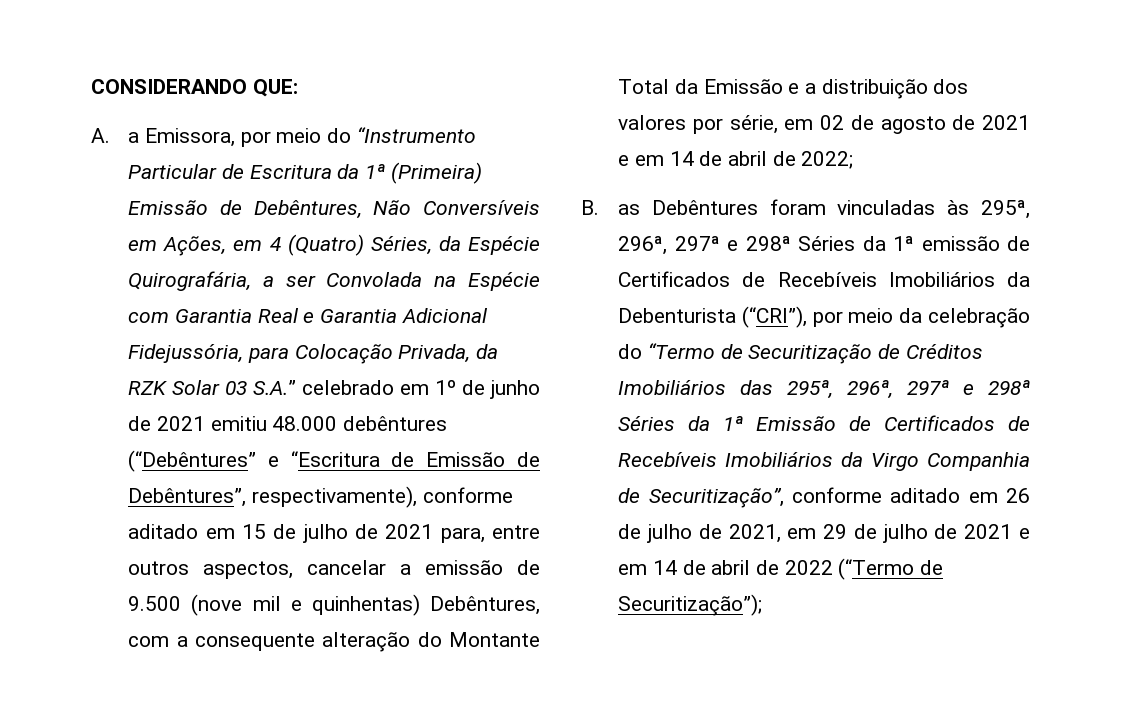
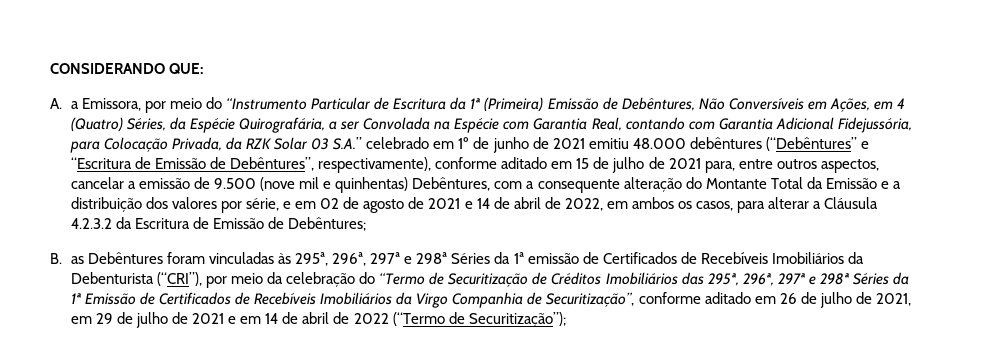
[257,308,315,323] Real e -> [591,117,715,131] Real, contando com
(778, 124) none -> [283,201,292,209] e
[634,151,854,169] em 14 de abril de 2022; -> [476,197,879,213] [70,217,367,231] 14 de abril de 2022, em ambos os casos, para alterar a Cláusula 4.2.3.2 da Escritura de Emissão de Debêntures;

